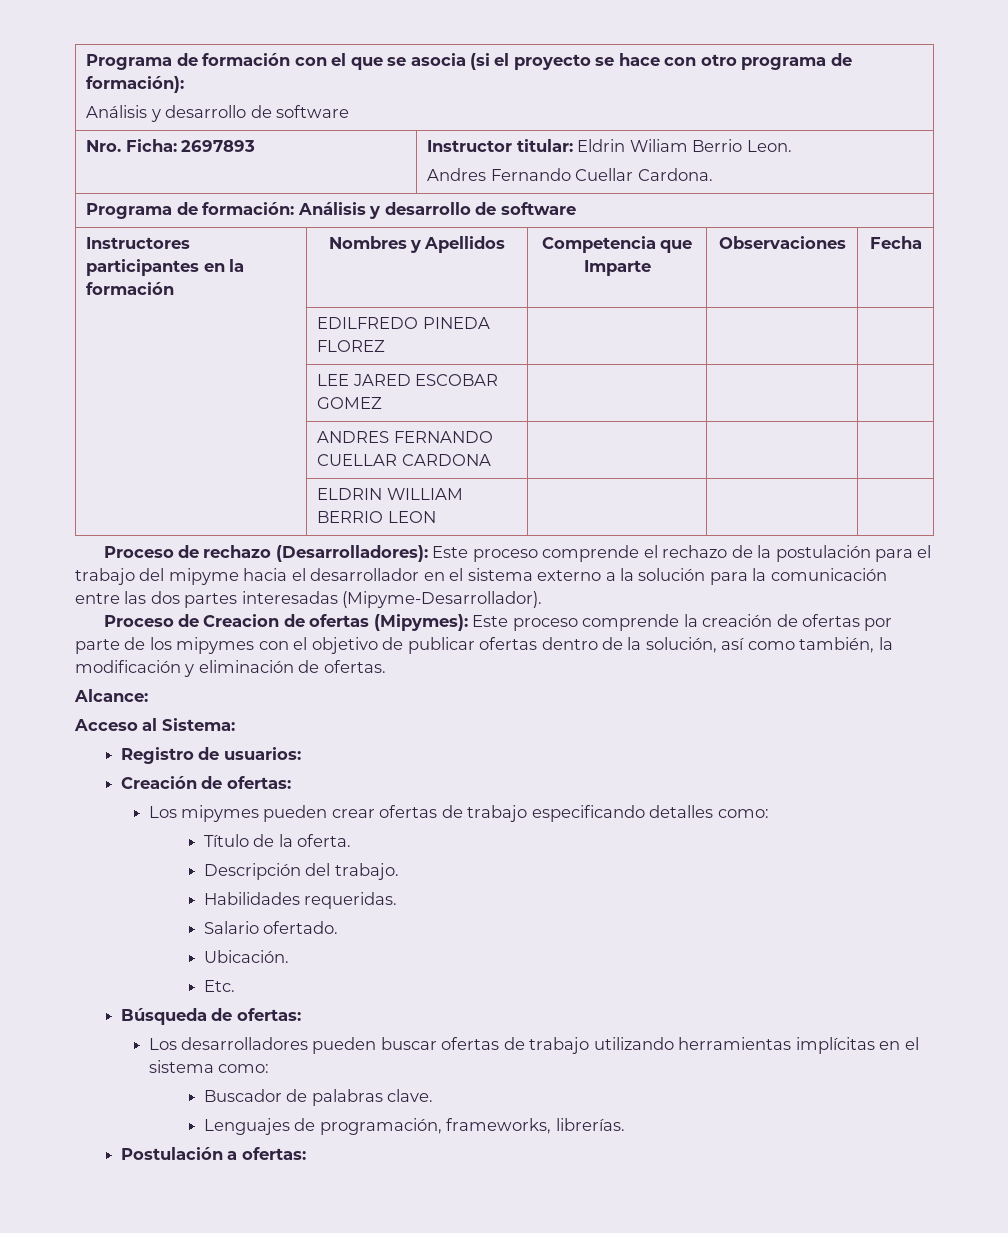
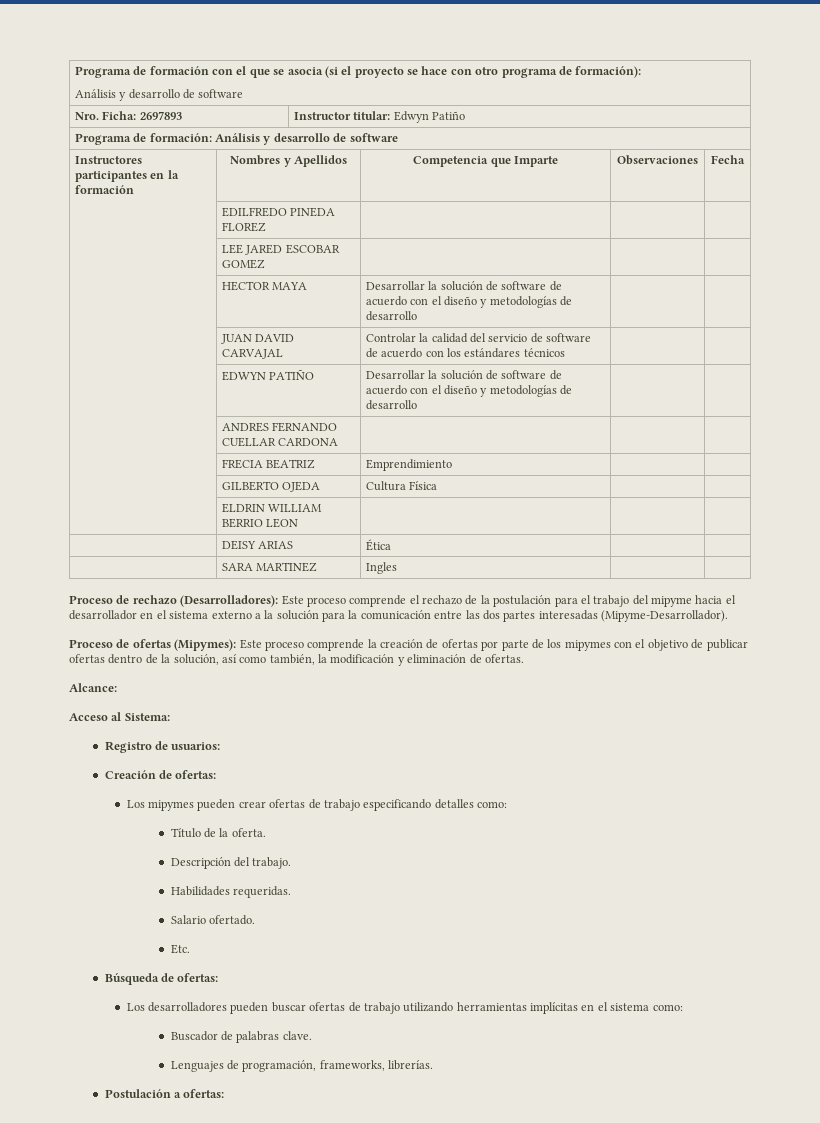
[577,139,792,152] [427,168,713,181] Eldrin Wiliam Berrio Leon. // Andres Fernando Cuellar Cardona. -> [393,111,466,123] Edwyn Patiño
[317,431,493,443] [317,454,491,466] [317,488,463,500] [317,511,436,523] ANDRES FERNANDO CUELLAR CARDONA | | | // | ELDRIN WILLIAM BERRIO LEON | -> [221,281,308,291] [365,281,562,291] [365,296,573,308] [365,311,417,321] [220,334,295,344] [221,349,283,359] [365,333,592,343] [365,348,565,358] [221,369,315,381] [365,370,562,380] [365,385,573,397] [365,400,417,410] [221,422,338,432] [221,437,339,447] [221,459,316,469] [365,459,452,471] [221,481,321,492] [365,481,438,491] [221,503,323,513] [221,518,299,528] [221,540,294,550] [365,539,391,551] [221,562,318,572] [365,562,397,574] HECTOR MAYA | Desarrollar la solución de software de acuerdo con el diseño y metodologías de desarrollo | | // | JUAN DAVID CARVAJAL | Controlar la calidad del servicio de software de acuerdo con los estándares técnicos | | // | EDWYN PATIÑO | Desarrollar la solución de software de acuerdo con el diseño y metodologías de desarrollo | | // | ANDRES FERNANDO CUELLAR CARDONA | | | // | FRECIA BEATRIZ | Emprendimiento | | // | GILBERTO OJEDA | Cultura Física | | // | ELDRIN WILLIAM BERRIO LEON | | | // | DEISY ARIAS | Ética | | // | SARA MARTINEZ | Ingles
[203,614,305,627] Creacion de -> (130, 643) none
[203,950,289,963] // Ubicación. -> (256, 920) none

